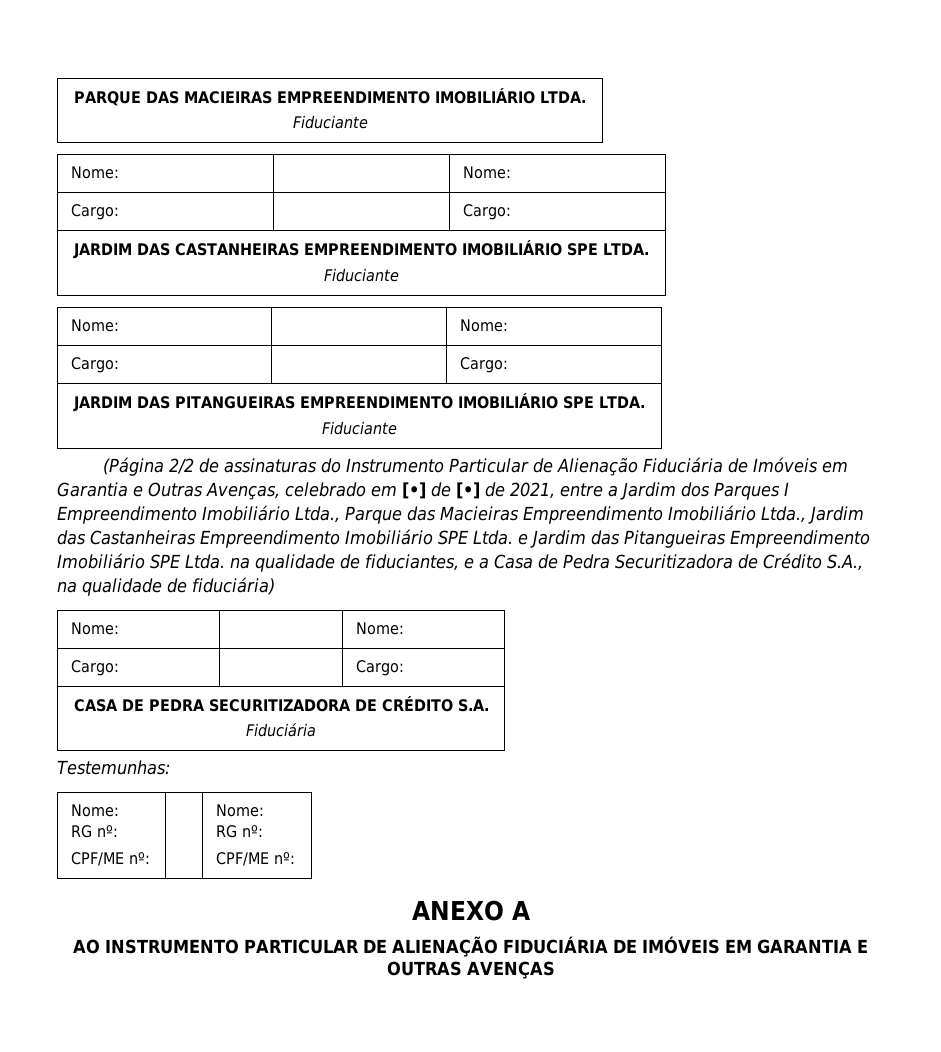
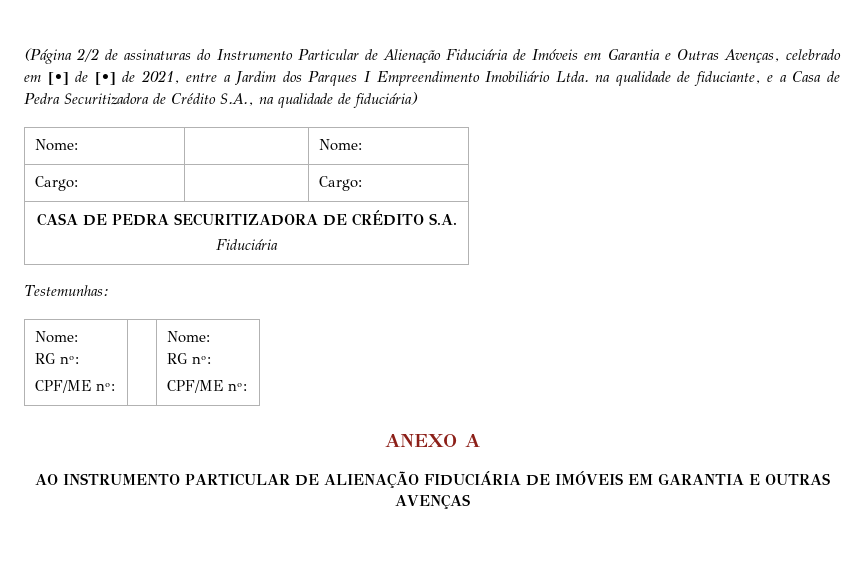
[73,88,587,106] [292,115,368,129] [71,166,120,179] [463,166,512,179] [71,204,120,220] [463,204,512,220] [72,240,650,259] [324,268,399,282] [71,319,120,332] [460,319,509,332] [71,357,120,373] [460,357,509,373] [72,393,646,412] [322,421,397,435] PARQUE DAS MACIEIRAS EMPREENDIMENTO IMOBILIÁRIO LTDA. // Fiduciante // Nome: | | Nome: // Cargo: | | Cargo: // JARDIM DAS CASTANHEIRAS EMPREENDIMENTO IMOBILIÁRIO SPE LTDA. // Fiduciante // Nome: | | Nome: // Cargo: | | Cargo: // JARDIM DAS PITANGUEIRAS EMPREENDIMENTO IMOBILIÁRIO SPE LTDA. // Fiduciante // -> (24, 56) none
[295,505,864,524] [57,529,870,548] [57,553,181,569] Ltda., Parque das Macieiras Empreendimento Imobiliário Ltda., Jardim das Castanheiras Empreendimento Imobiliário SPE Ltda. e Jardim das Pitangueiras Empreendimento Imobiliário SPE -> (551, 76) none
[365,554,459,571] fiduciantes, -> [693,71,761,86] fiduciante,

